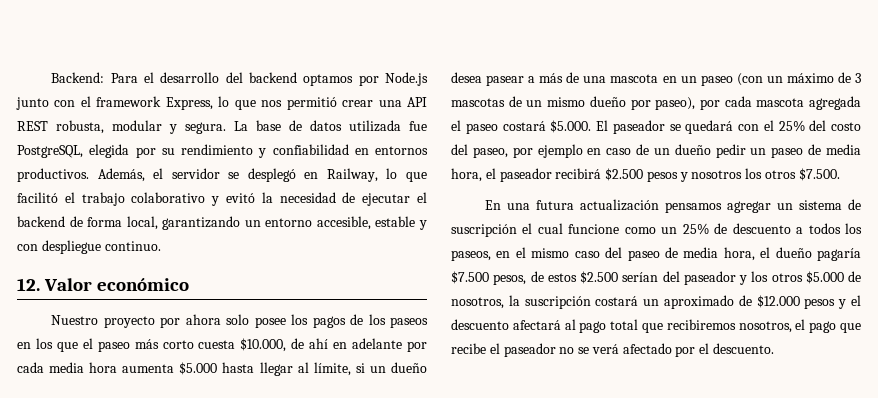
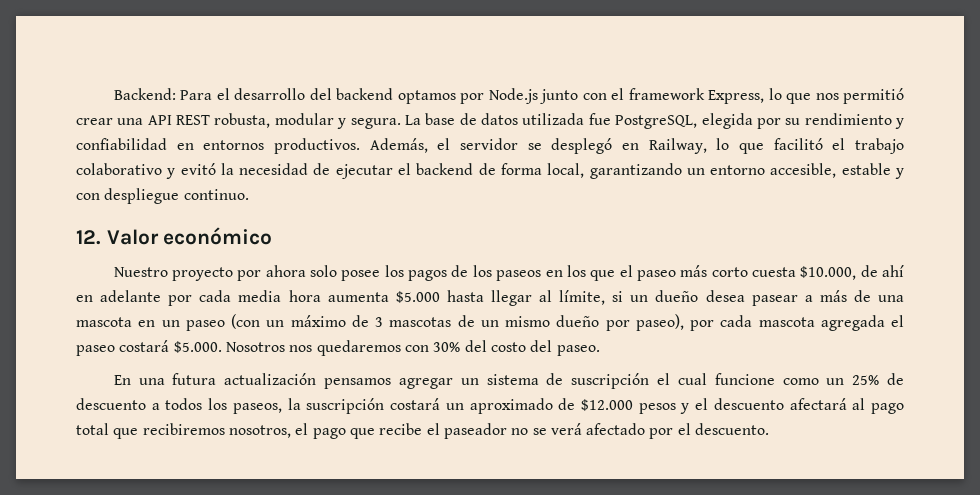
[596,120,861,134] [451,144,861,158] [451,168,840,182] El paseador se quedará con el 25% del costo del paseo, por ejemplo en caso de un dueño pedir un paseo de media hora, el paseador recibirá $2.500 pesos y nosotros los otros $7.500. -> [225,340,600,356] Nosotros nos quedaremos con 30% del costo del paseo.
[496,247,861,261] [451,271,861,285] [451,297,504,309] en el mismo caso del paseo de media hora, el dueño pagaría $7.500 pesos, de estos $2.500 serían del paseador y los otros $5.000 de nosotros, -> (282, 408) none

